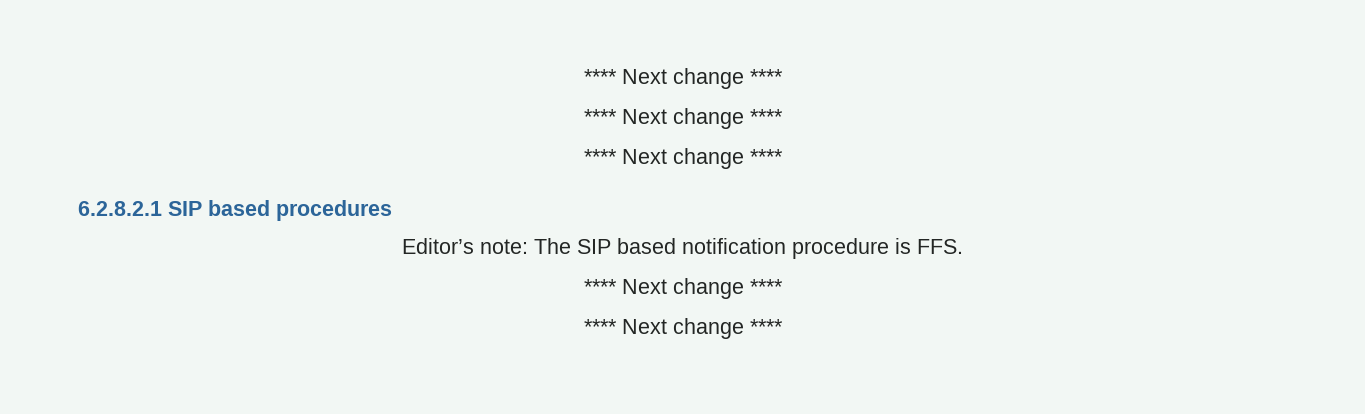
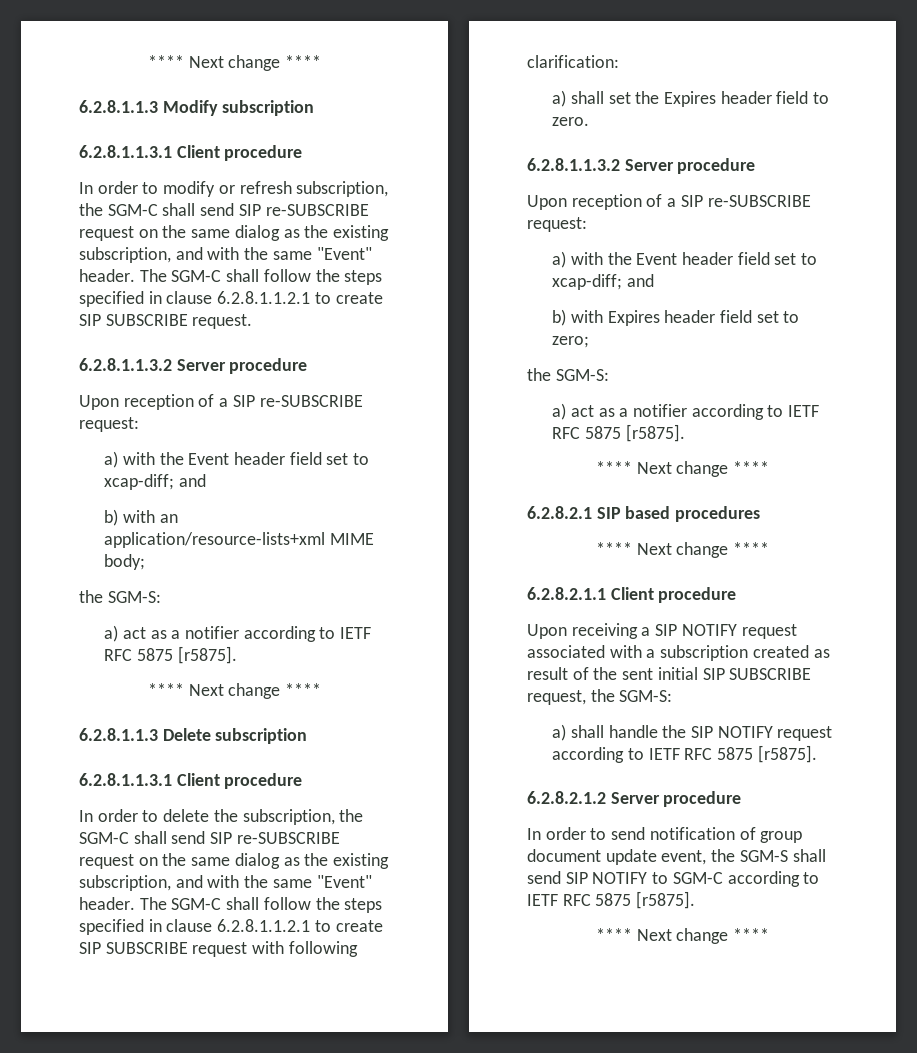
[583,68,783,89] [583,108,783,129] **** Next change **** // **** Next change **** -> [147,55,322,71] [79,100,315,116] [79,145,303,161] [79,181,389,197] [79,203,369,216] [79,225,390,241] [79,247,372,263] [79,269,383,285] [79,291,383,307] [79,314,253,329] [79,358,308,374] [79,394,363,410] [79,417,139,432] [104,451,370,468] [104,474,206,490] [104,509,178,526] [104,532,374,548] [104,554,146,570] [79,590,161,603] [104,625,372,642] [104,646,237,664] [147,683,322,699] [79,728,308,744] [79,773,303,789] [79,809,364,825] [79,831,340,844] [79,853,390,869] [79,875,372,891] [79,897,383,913] [79,919,383,935] [79,941,358,957] [527,55,619,68] [552,90,830,107] [552,117,590,126] [527,158,756,174] [527,194,811,210] [527,217,587,232] [552,251,818,268] [552,274,654,290] [552,309,800,326] [552,336,590,348] [527,368,609,381] [552,403,820,420] [552,424,685,442] **** Next change **** // 6.2.8.1.1.3 Modify subscription // 6.2.8.1.1.3.1 Client procedure // In order to modify or refresh subscription, the SGM-C shall send SIP re-SUBSCRIBE request on the same dialog as the existing subscription, and with the same "Event" header. The SGM-C shall follow the steps specified in clause 6.2.8.1.1.2.1 to create SIP SUBSCRIBE request. // 6.2.8.1.1.3.2 Server procedure // Upon reception of a SIP re-SUBSCRIBE request: // a) with the Event header field set to xcap-diff; and // b) with an application/resource-lists+xml MIME body; // the SGM-S: // a) act as a notifier according to IETF RFC 5875 [r5875]. // **** Next change **** // 6.2.8.1.1.3 Delete subscription // 6.2.8.1.1.3.1 Client procedure // In order to delete the subscription, the SGM-C shall send SIP re-SUBSCRIBE request on the same dialog as the existing subscription, and with the same "Event" header. The SGM-C shall follow the steps specified in clause 6.2.8.1.1.2.1 to create SIP SUBSCRIBE request with following clarification: // a) shall set the Expires header field to zero. // 6.2.8.1.1.3.2 Server procedure // Upon reception of a SIP re-SUBSCRIBE request: // a) with the Event header field set to xcap-diff; and // b) with Expires header field set to zero; // the SGM-S: // a) act as a notifier according to IETF RFC 5875 [r5875].
[402,238,963,259] [583,278,783,299] [583,318,783,339] Editor’s note: The SIP based notification procedure is FFS. // **** Next change **** // **** Next change **** -> [595,542,770,558] [527,587,737,603] [527,623,797,639] [527,645,830,661] [527,667,812,680] [527,689,673,705] [552,724,833,741] [552,745,817,763] [527,791,742,807] [527,827,803,843] [527,849,826,865] [527,871,820,887] [527,891,696,909] [595,928,770,944] **** Next change **** // 6.2.8.2.1.1 Client procedure // Upon receiving a SIP NOTIFY request associated with a subscription created as result of the sent initial SIP SUBSCRIBE request, the SGM-S: // a) shall handle the SIP NOTIFY request according to IETF RFC 5875 [r5875]. // 6.2.8.2.1.2 Server procedure // In order to send notification of group document update event, the SGM-S shall send SIP NOTIFY to SGM-C according to IETF RFC 5875 [r5875]. // **** Next change ****

